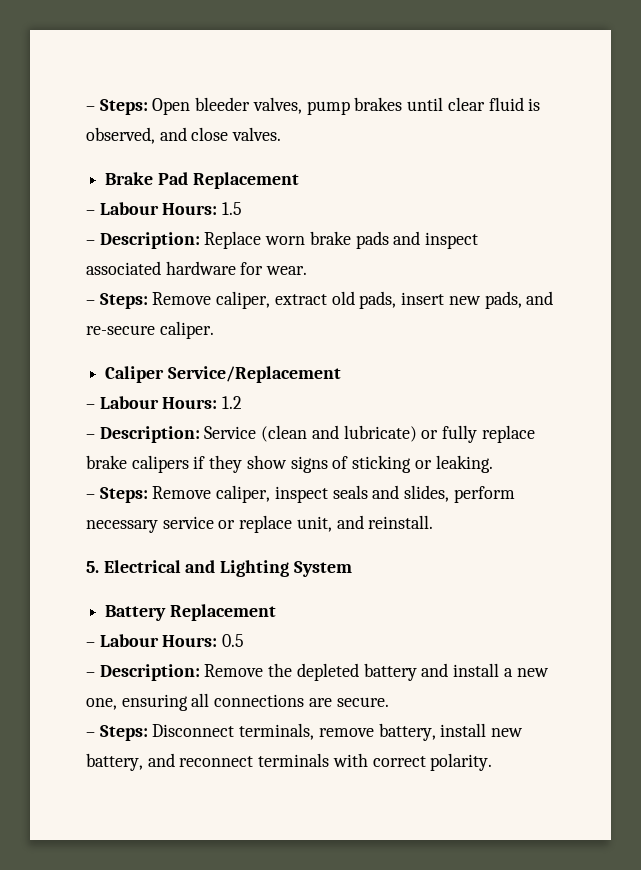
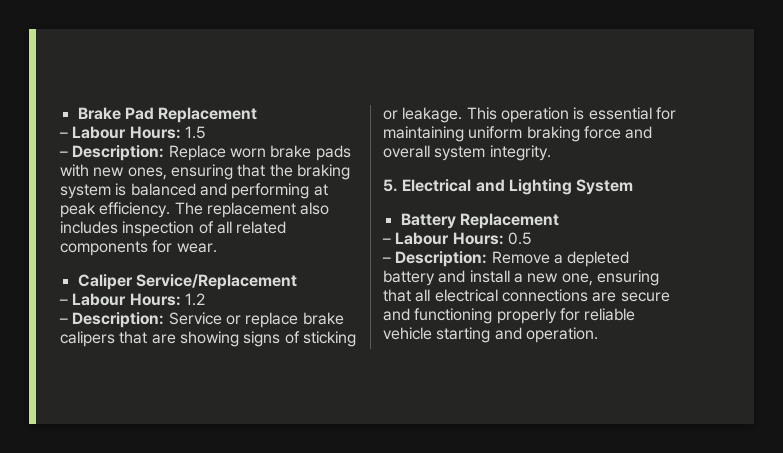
[86,97,541,115] [86,127,282,144] – Steps: Open bleeder valves, pump brakes until clear fluid is observed, and close valves. // -> (77, 113) none
[393,231,479,249] [86,261,308,275] [86,291,554,309] [86,321,214,339] and inspect associated hardware for wear. // – Steps: Remove caliper, extract old pads, insert new pads, and re-secure caliper. -> [60,164,350,180] [60,183,328,199] [60,202,330,218] [60,221,287,237] [60,240,217,256] with new ones, ensuring that the braking system is balanced and performing at peak efficiency. The replacement also includes inspection of all related components for wear.
[261,425,535,443] [86,455,493,473] [86,485,515,503] [86,515,434,533] (clean and lubricate) or fully replace brake calipers if they show signs of sticking or leaking. // – Steps: Remove caliper, inspect seals and slides, perform necessary service or replace unit, and reinstall. -> [225,312,344,328] [60,331,356,347] [383,107,676,123] [383,126,653,142] [383,145,551,161] or replace brake calipers that are showing signs of sticking or leakage. This operation is essential for maintaining uniform braking force and overall system integrity.
[268,663,293,677] the -> [553,254,563,264] a
[191,693,389,707] [86,723,524,741] [86,753,493,771] all connections are secure. // – Steps: Disconnect terminals, remove battery, install new battery, and reconnect terminals with correct polarity. -> [383,289,670,302] [383,308,636,324] [383,327,598,343] that all electrical connections are secure and functioning properly for reliable vehicle starting and operation.

